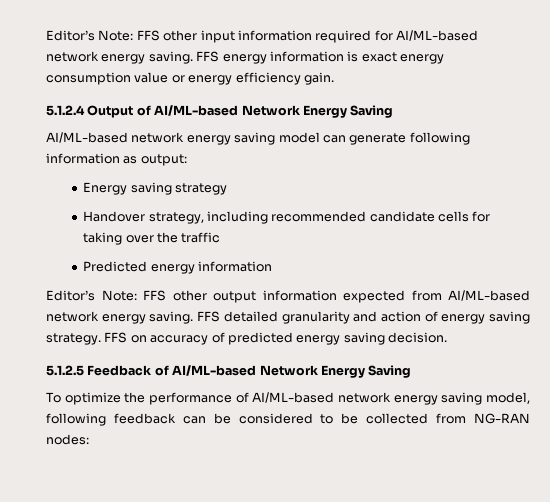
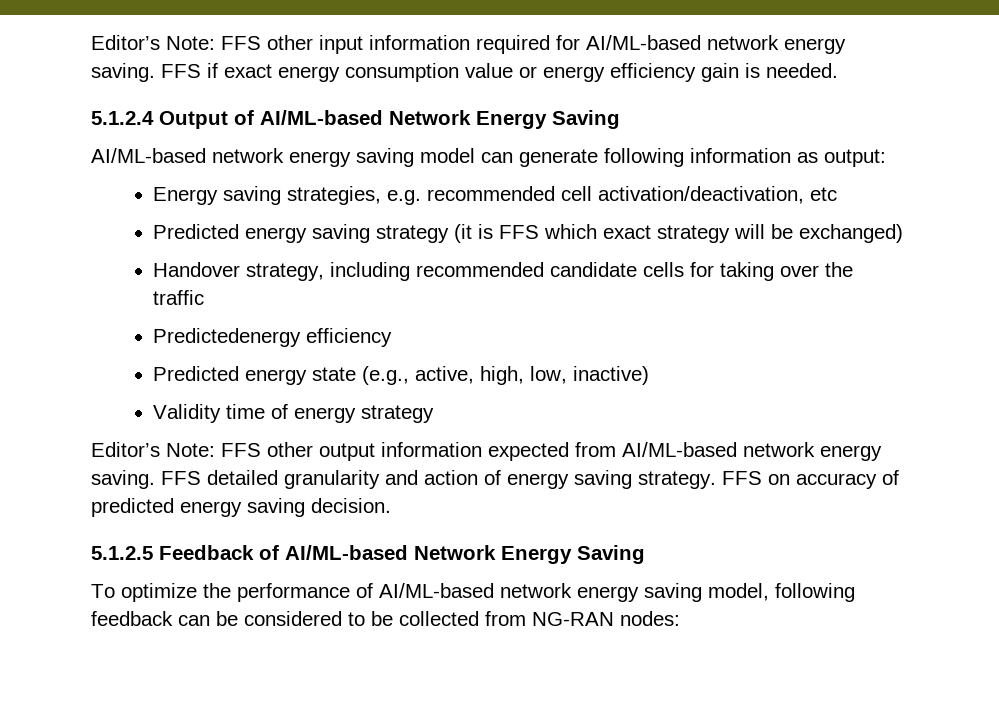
[222,51,359,64] energy information is -> [207,63,218,78] if
[303,72,334,85] gain. -> [701,63,838,82] gain is needed.
[174,183,227,195] strategy -> [287,186,838,205] [153,224,904,243] strategies, e.g. recommended cell activation/deactivation, etc // Predicted energy saving strategy (it is FFS which exact strategy will be exchanged)
[83,261,272,274] // Predicted energy information -> [153,328,393,347] [153,366,650,385] [153,404,435,423] // Predictedenergy efficiency // Predicted energy state (e.g., active, high, low, inactive) // Validity time of energy strategy

